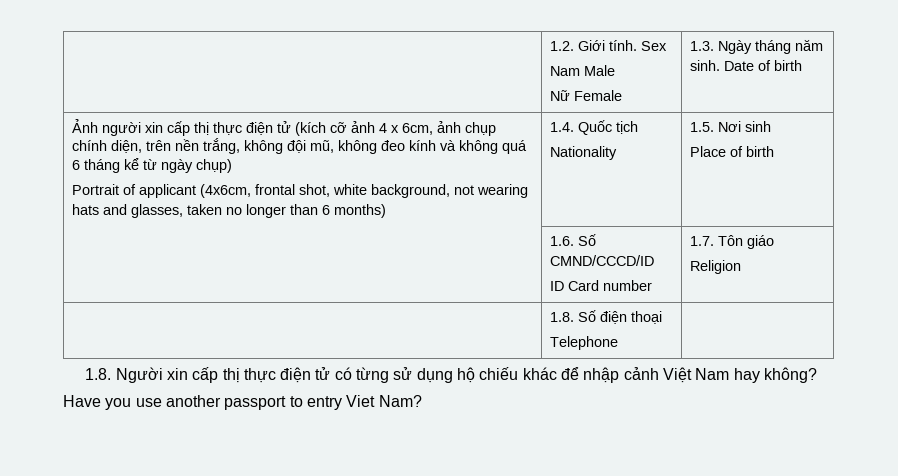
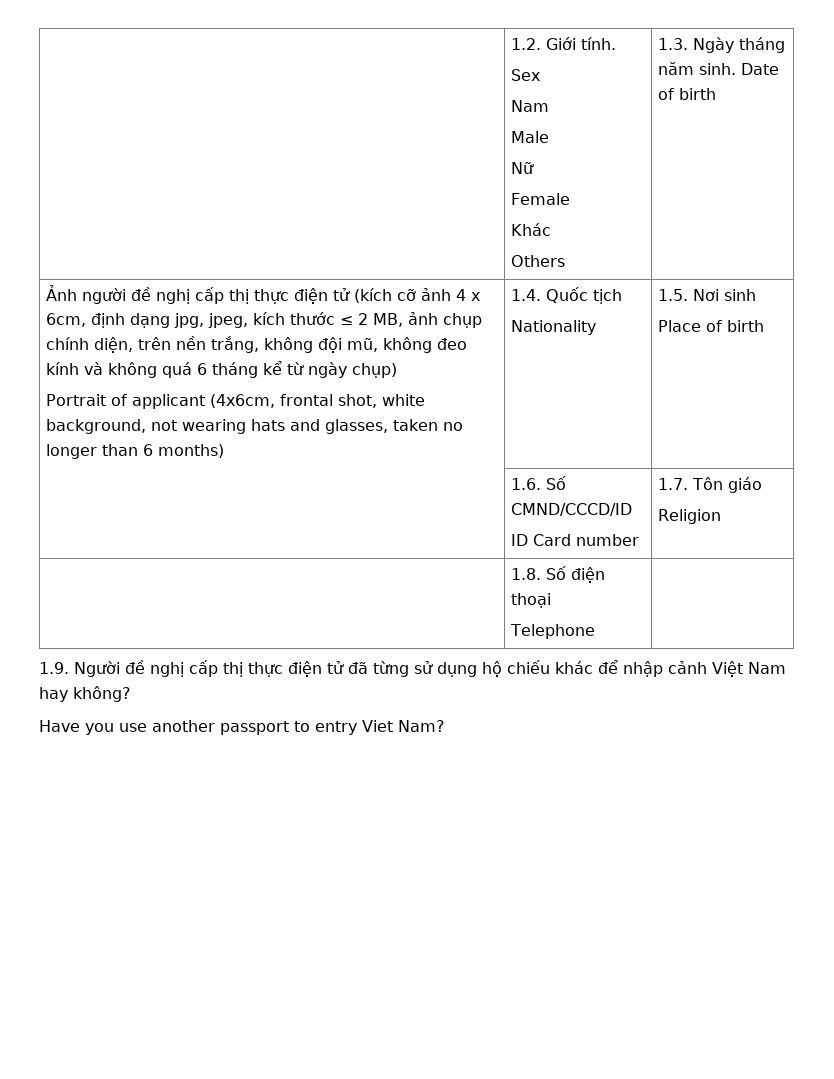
(637, 45) none -> (617, 43) //
(580, 71) none -> (550, 106) //
(570, 95) none -> (535, 168) //
(622, 95) none -> [511,223,552,236] [511,255,566,267] // Khác // Others
[144,122,163,133] xin -> [131,287,191,304] đề nghị
(433, 129) none -> [91,312,404,328] định dạng jpg, jpeg, kích thước ≤ 2 MB,
[85,367,352,383] 1.8. Người xin cấp thị thực điện tử có -> [39,660,368,677] 1.9. Người đề nghị cấp thị thực điện tử đã

